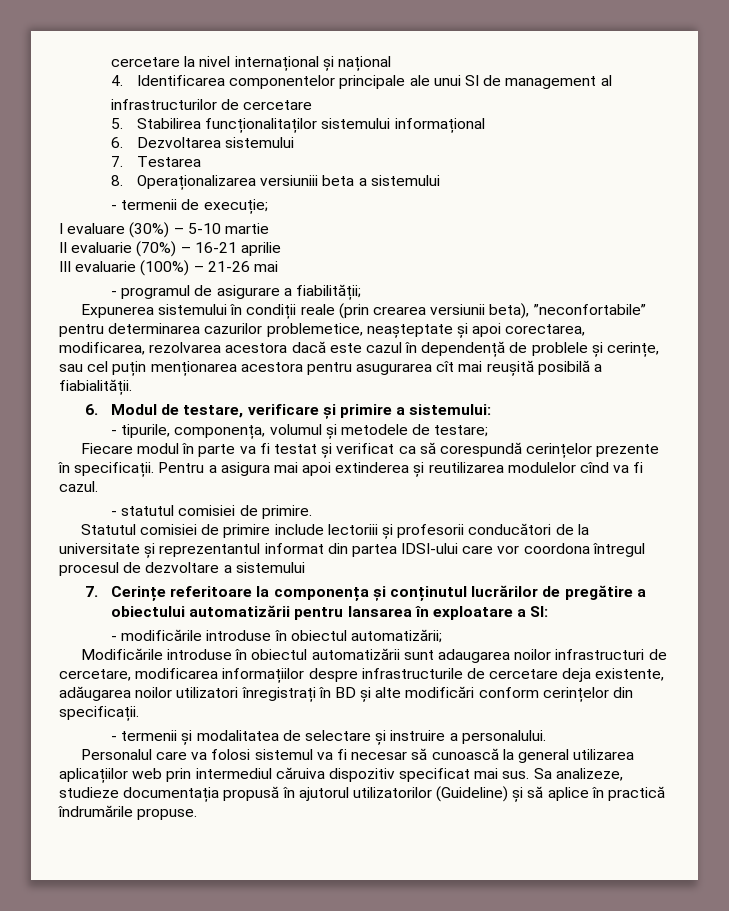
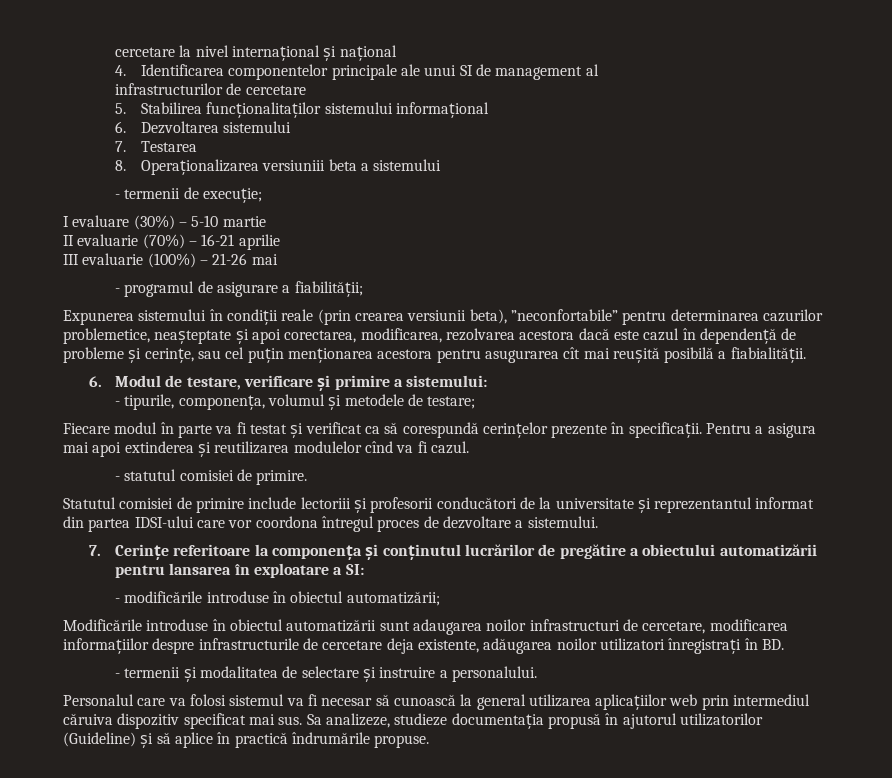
[531,342,588,356] problele -> [63,347,124,363] probleme
[59,562,119,576] procesul -> [377,519,420,532] proces
[235,562,305,573] sistemului -> [527,516,598,528] sistemului.
[334,686,634,702] [59,706,139,721] BD și alte modificări conform cerințelor din specificații. -> [761,639,784,650] BD.

